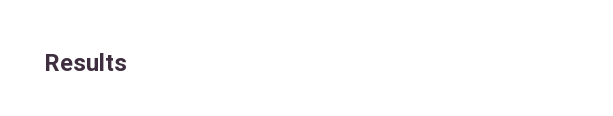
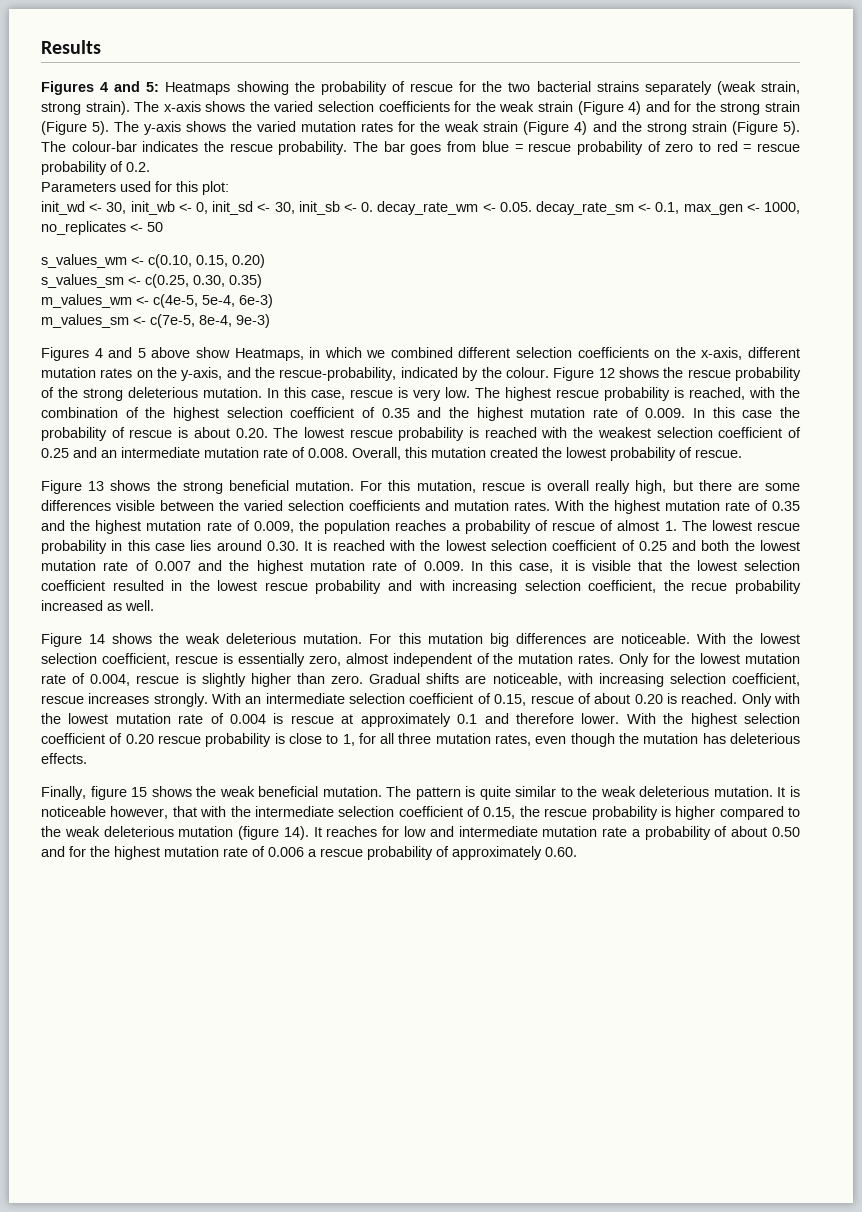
(127, 62) none -> [41,81,801,95] [41,101,800,115] [41,121,801,135] [41,141,801,155] [41,161,150,175] [41,181,229,195] [41,201,801,215] [41,221,163,235] [41,254,265,268] [41,274,262,288] [41,294,273,308] [41,314,270,328] [41,347,801,361] [41,367,802,381] [41,387,800,401] [41,407,800,421] [41,427,802,441] [41,447,742,461] [41,480,800,494] [41,500,800,514] [41,520,800,534] [41,540,800,554] [41,560,800,574] [41,580,801,594] [41,600,154,611] [41,633,800,647] [41,653,800,667] [41,673,800,687] [41,693,801,707] [41,713,800,727] [41,733,800,747] [41,753,87,764] [41,786,800,800] [41,806,800,820] [41,826,801,840] [41,846,577,860] // Figures 4 and 5: Heatmaps showing the probability of rescue for the two bacterial strains separately (weak strain, strong strain). The x-axis shows the varied selection coefficients for the weak strain (Figure 4) and for the strong strain (Figure 5). The y-axis shows the varied mutation rates for the weak strain (Figure 4) and the strong strain (Figure 5). The colour-bar indicates the rescue probability. The bar goes from blue = rescue probability of zero to red = rescue probability of 0.2. // Parameters used for this plot: // init_wd <- 30, init_wb <- 0, init_sd <- 30, init_sb <- 0. decay_rate_wm <- 0.05. decay_rate_sm <- 0.1, max_gen <- 1000, no_replicates <- 50 // s_values_wm <- c(0.10, 0.15, 0.20) // s_values_sm <- c(0.25, 0.30, 0.35) // m_values_wm <- c(4e-5, 5e-4, 6e-3) // m_values_sm <- c(7e-5, 8e-4, 9e-3) // Figures 4 and 5 above show Heatmaps, in which we combined different selection coefficients on the x-axis, different mutation rates on the y-axis, and the rescue-probability, indicated by the colour. Figure 12 shows the rescue probability of the strong deleterious mutation. In this case, rescue is very low. The highest rescue probability is reached, with the combination of the highest selection coefficient of 0.35 and the highest mutation rate of 0.009. In this case the probability of rescue is about 0.20. The lowest rescue probability is reached with the weakest selection coefficient of 0.25 and an intermediate mutation rate of 0.008. Overall, this mutation created the lowest probability of rescue. // Figure 13 shows the strong beneficial mutation. For this mutation, rescue is overall really high, but there are some differences visible between the varied selection coefficients and mutation rates. With the highest mutation rate of 0.35 and the highest mutation rate of 0.009, the population reaches a probability of rescue of almost 1. The lowest rescue probability in this case lies around 0.30. It is reached with the lowest selection coefficient of 0.25 and both the lowest mutation rate of 0.007 and the highest mutation rate of 0.009. In this case, it is visible that the lowest selection coefficient resulted in the lowest rescue probability and with increasing selection coefficient, the recue probability increased as well. // Figure 14 shows the weak deleterious mutation. For this mutation big differences are noticeable. With the lowest selection coefficient, rescue is essentially zero, almost independent of the mutation rates. Only for the lowest mutation rate of 0.004, rescue is slightly higher than zero. Gradual shifts are noticeable, with increasing selection coefficient, rescue increases strongly. With an intermediate selection coefficient of 0.15, rescue of about 0.20 is reached. Only with the lowest mutation rate of 0.004 is rescue at approximately 0.1 and therefore lower. With the highest selection coefficient of 0.20 rescue probability is close to 1, for all three mutation rates, even though the mutation has deleterious effects. // Finally, figure 15 shows the weak beneficial mutation. The pattern is quite similar to the weak deleterious mutation. It is noticeable however, that with the intermediate selection coefficient of 0.15, the rescue probability is higher compared to the weak deleterious mutation (figure 14). It reaches for low and intermediate mutation rate a probability of about 0.50 and for the highest mutation rate of 0.006 a rescue probability of approximately 0.60.

